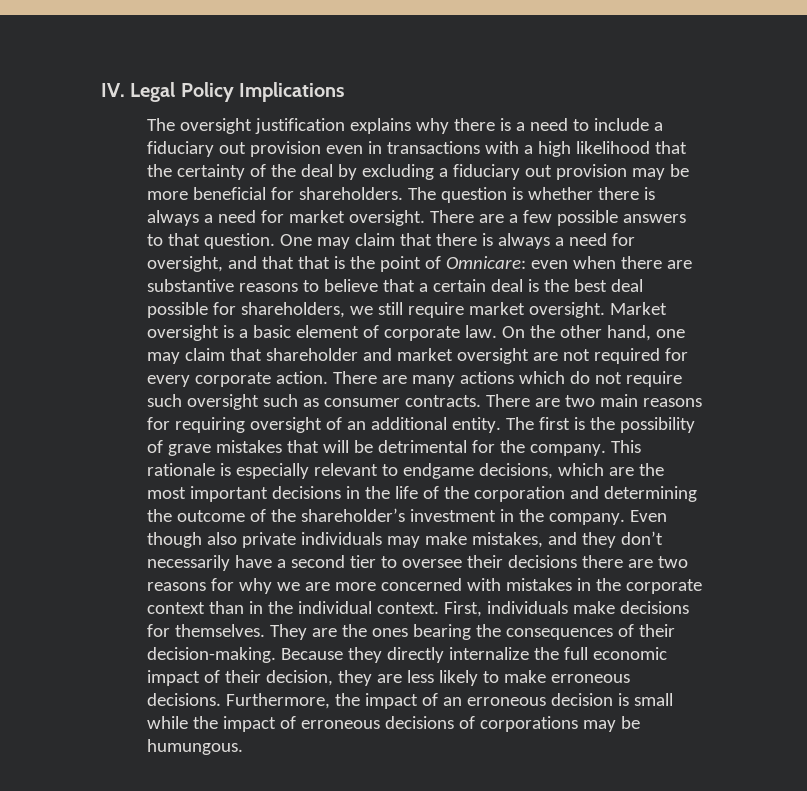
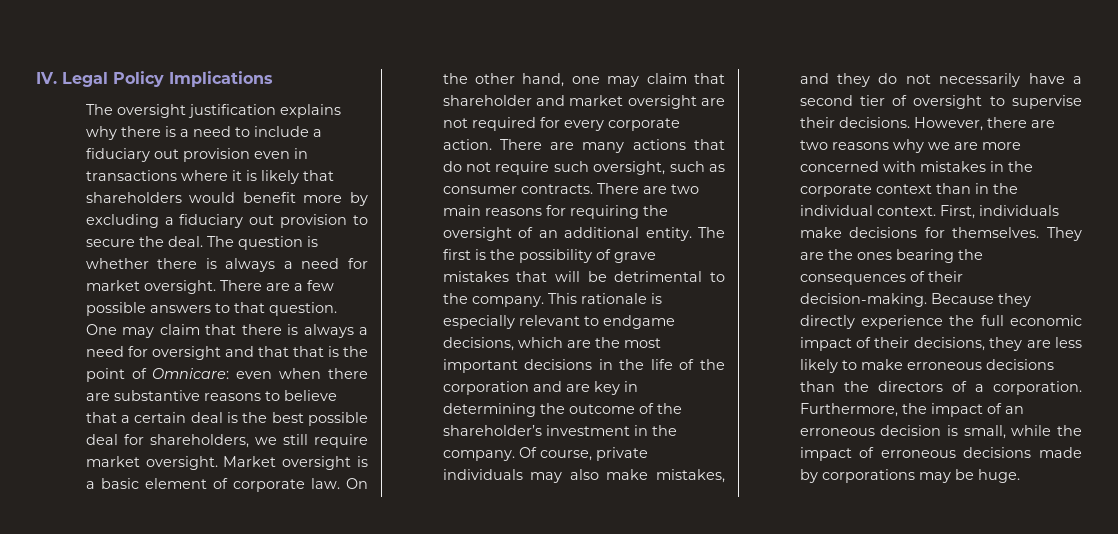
[484,141,687,157] [146,164,333,180] with a high likelihood that the certainty of the deal -> [180,170,334,184] [85,192,343,203] where it is likely that shareholders would benefit more
[631,164,689,180] [146,187,403,200] may be more beneficial for shareholders. -> [353,215,368,225] [85,236,203,247] to secure the deal.
[146,256,223,272] oversight, -> [151,346,221,360] oversight
[610,279,643,292] [146,302,208,318] deal possible -> [308,412,368,426] [85,434,118,445] possible deal
[518,371,565,384] which -> [694,139,725,150] that
[186,394,259,410] oversight -> [593,161,666,175] oversight,
(245, 425) none -> [642,205,668,216] the
[471,440,495,453] for -> [710,272,725,282] to
(599, 492) none -> [565,381,638,395] are key in
[629,510,667,522] [146,532,237,548] Even though also -> [518,447,592,461] Of course,
(420, 542) none -> [569,469,599,480] also
[620,531,663,545] don’t -> [878,73,931,84] do not
[380,555,577,568] to oversee their decisions -> [892,95,1082,109] [799,117,983,131] of oversight to supervise their decisions. However,
[210,578,234,591] for -> (889, 146) none
[448,647,529,660] internalize -> [861,315,944,329] experience
[265,670,333,686] decision, -> [913,337,985,351] decisions,
[146,693,221,706] decisions. -> [985,359,1054,370] [799,381,1082,395] decisions than the directors of a corporation.
[633,693,673,706] small -> [963,425,1006,439] small,
[458,716,475,729] of -> [1039,447,1082,458] [799,469,818,483] made by
[146,739,243,755] humungous. -> [977,469,1020,483] huge.

